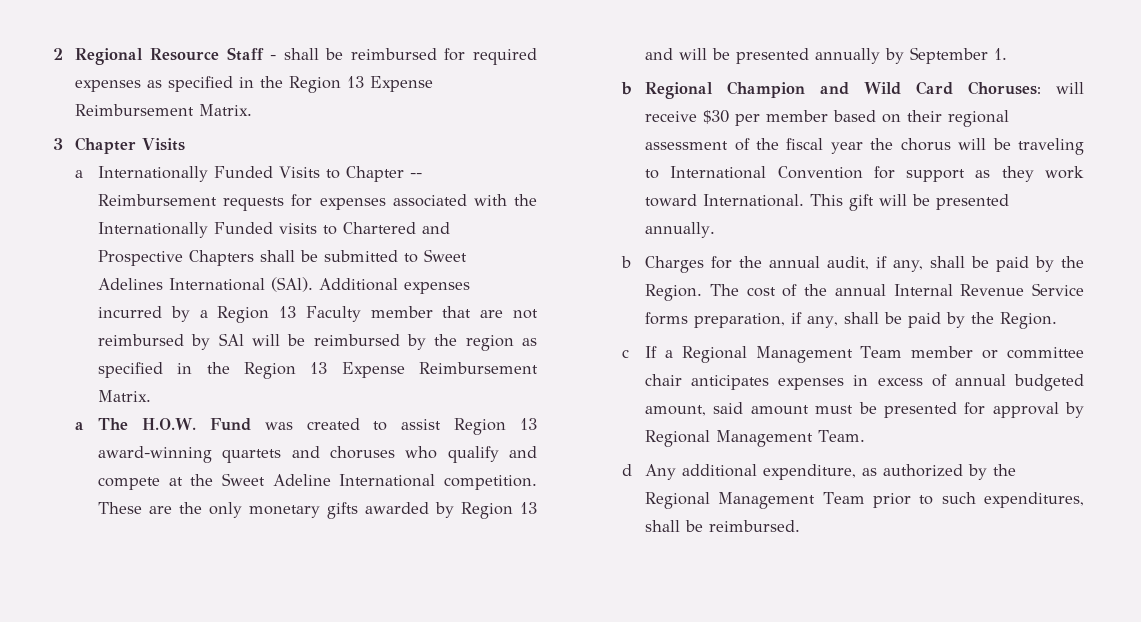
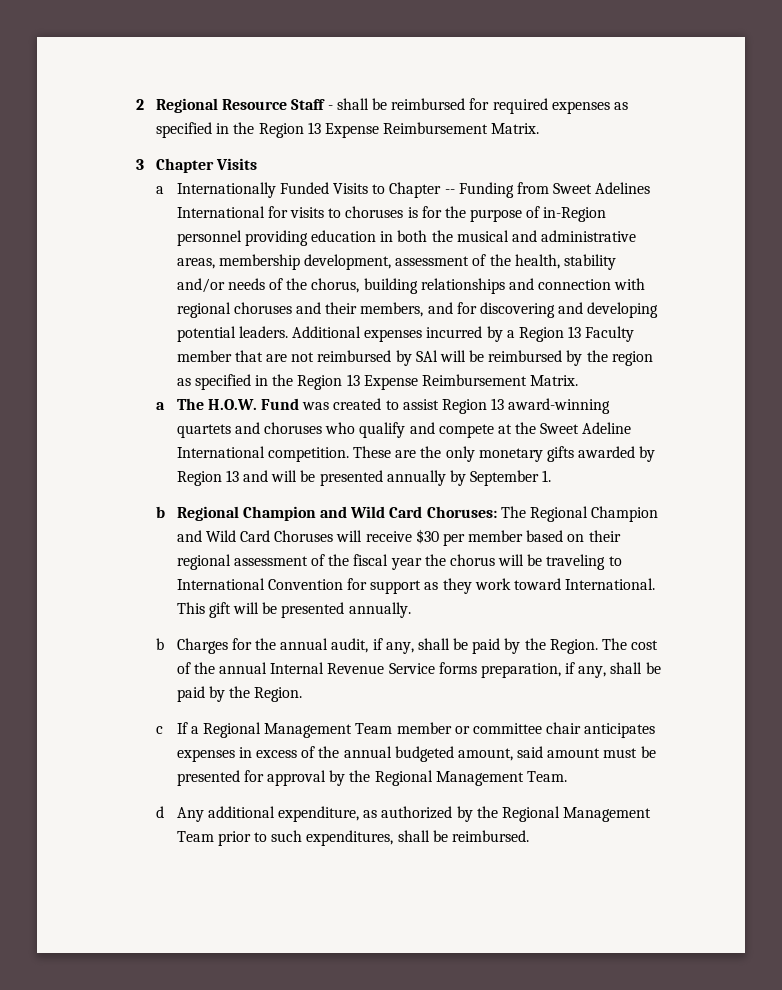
[98,194,538,211] [98,222,451,238] [98,249,468,266] [98,277,314,292] Reimbursement requests for expenses associated with the Internationally Funded visits to Chartered and Prospective Chapters shall be submitted to Sweet Adelines International (SAl). -> [458,182,651,198] [176,206,607,222] [176,230,637,246] [176,254,616,270] [176,278,646,294] [176,302,659,318] [176,326,288,342] Funding from Sweet Adelines International for visits to choruses is for the purpose of in-Region personnel providing education in both the musical and administrative areas, membership development, assessment of the health, stability and/or needs of the chorus, building relationships and connection with regional choruses and their members, and for discovering and developing potential leaders.
(1042, 88) none -> [500,506,659,522] [176,530,334,542] The Regional Champion and Wild Card Choruses
(947, 380) none -> [318,746,340,758] the
(1084, 410) none -> [349,770,371,782] the

